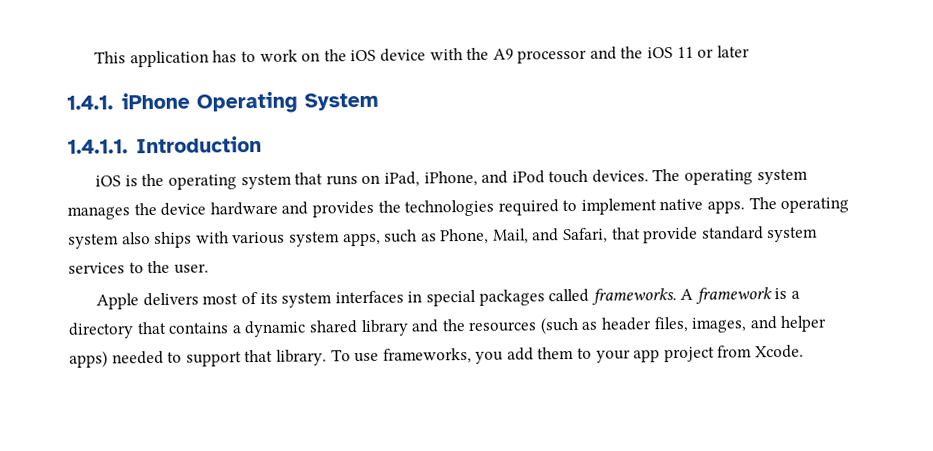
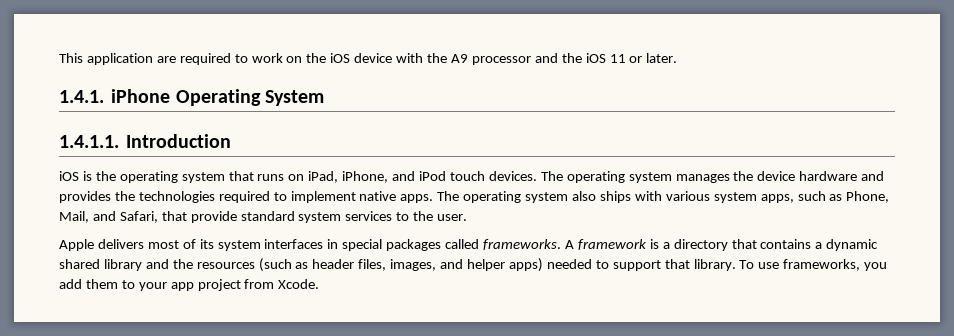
[212,50,238,63] has -> [156,53,231,65] are required
[716,45,750,58] later -> [646,53,678,63] later.

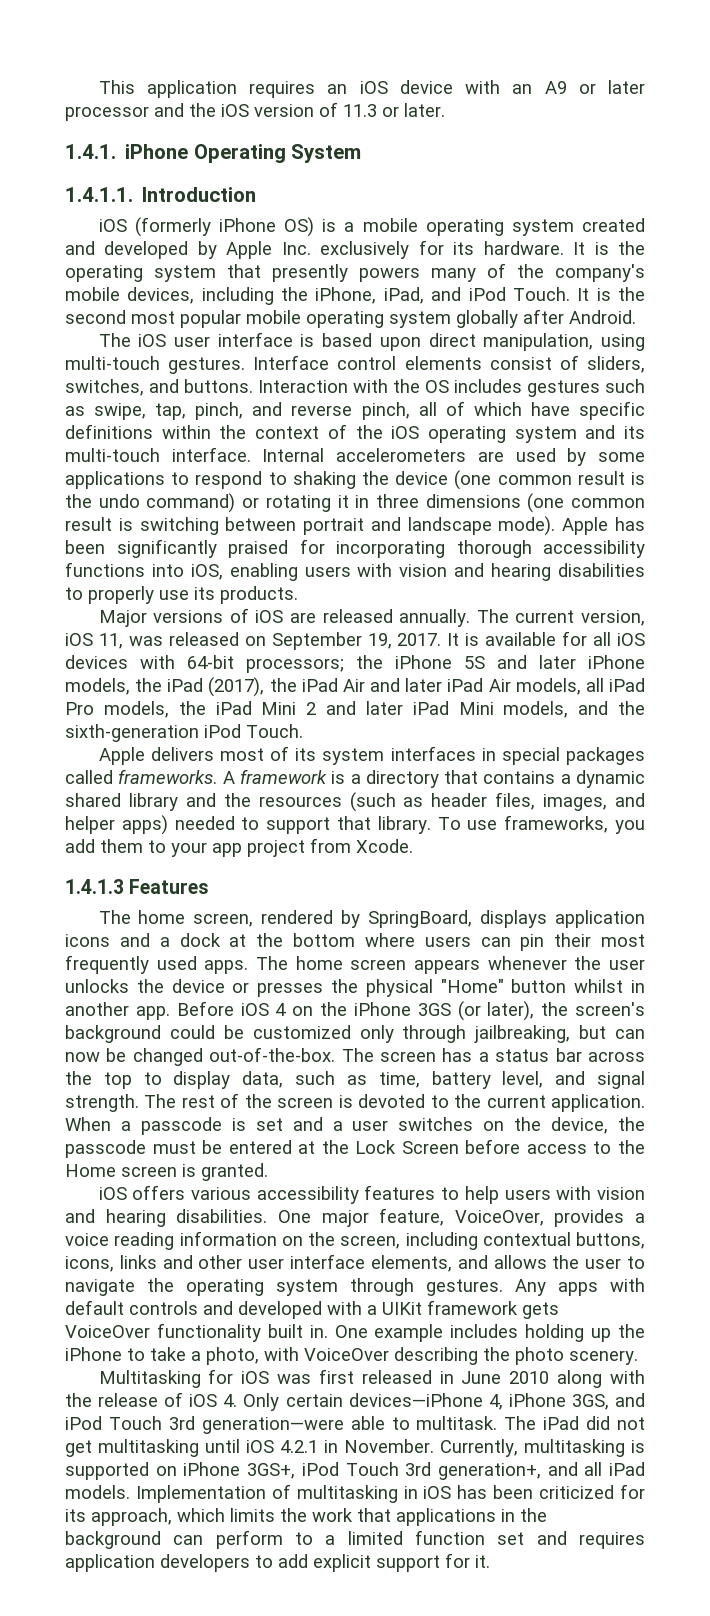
[156,53,468,65] are required to work on the iOS device with the A9 -> [249,80,645,98] requires an iOS device with an A9 or later
[609,54,626,63] 11 -> [254,102,377,117] version of 11.3
(79, 176) none -> [134,217,646,237] [65,240,586,259] (formerly iPhone OS) is a mobile operating system created and developed by Apple Inc. exclusively for its hardware. It
[257,171,885,183] [59,191,890,203] [59,211,468,223] runs on iPad, iPhone, and iPod touch devices. The operating system manages the device hardware and provides the technologies required to implement native apps. The operating system also ships with various system apps, such as Phone, Mail, and Safari, that provide standard system services to the user. -> [272,263,645,282] [65,287,646,305] [65,309,636,328] [98,332,645,351] [65,355,645,374] [65,379,645,397] [65,401,645,420] [65,424,645,443] [65,447,645,466] [65,470,645,490] [65,493,645,513] [65,516,645,536] [65,539,645,558] [65,562,646,581] [65,586,298,604] [98,608,646,627] [65,631,645,650] [65,655,645,673] [65,677,645,697] [65,701,645,718] [65,724,303,742] presently powers many of the company's mobile devices, including the iPhone, iPad, and iPod Touch. It is the second most popular mobile operating system globally after Android. // The iOS user interface is based upon direct manipulation, using multi-touch gestures. Interface control elements consist of sliders, switches, and buttons. Interaction with the OS includes gestures such as swipe, tap, pinch, and reverse pinch, all of which have specific definitions within the context of the iOS operating system and its multi-touch interface. Internal accelerometers are used by some applications to respond to shaking the device (one common result is the undo command) or rotating it in three dimensions (one common result is switching between portrait and landscape mode). Apple has been significantly praised for incorporating thorough accessibility functions into iOS, enabling users with vision and hearing disabilities to properly use its products. // Major versions of iOS are released annually. The current version, iOS 11, was released on September 19, 2017. It is available for all iOS devices with 64-bit processors; the iPhone 5S and later iPhone models, the iPad (2017), the iPad Air and later iPad Air models, all iPad Pro models, the iPad Mini 2 and later iPad Mini models, and the sixth-generation iPod Touch.
(320, 284) none -> [65,879,210,894] [98,910,645,928] [65,933,645,951] [65,955,645,974] [65,979,645,997] [65,1001,645,1021] [65,1025,645,1043] [65,1047,645,1066] [65,1071,645,1089] [65,1093,645,1112] [65,1117,646,1135] [65,1139,645,1158] [65,1163,268,1181] [98,1185,645,1204] [65,1208,645,1227] [65,1231,645,1250] [65,1254,645,1272] [65,1278,645,1296] [65,1300,559,1319] [65,1323,646,1342] [65,1347,638,1365] [98,1369,645,1388] [65,1392,645,1411] [65,1416,645,1434] [65,1439,645,1457] [65,1462,645,1480] [65,1484,646,1503] [65,1508,547,1526] [65,1530,645,1549] [65,1553,490,1572] // 1.4.1.3 Features // The home screen, rendered by SpringBoard, displays application icons and a dock at the bottom where users can pin their most frequently used apps. The home screen appears whenever the user unlocks the device or presses the physical "Home" button whilst in another app. Before iOS 4 on the iPhone 3GS (or later), the screen's background could be customized only through jailbreaking, but can now be changed out-of-the-box. The screen has a status bar across the top to display data, such as time, battery level, and signal strength. The rest of the screen is devoted to the current application. When a passcode is set and a user switches on the device, the passcode must be entered at the Lock Screen before access to the Home screen is granted. // iOS offers various accessibility features to help users with vision and hearing disabilities. One major feature, VoiceOver, provides a voice reading information on the screen, including contextual buttons, icons, links and other user interface elements, and allows the user to navigate the operating system through gestures. Any apps with default controls and developed with a UIKit framework gets VoiceOver functionality built in. One example includes holding up the iPhone to take a photo, with VoiceOver describing the photo scenery. // Multitasking for iOS was first released in June 2010 along with the release of iOS 4. Only certain devices—iPhone 4, iPhone 3GS, and iPod Touch 3rd generation—were able to multitask. The iPad did not get multitasking until iOS 4.2.1 in November. Currently, multitasking is supported on iPhone 3GS+, iPod Touch 3rd generation+, and all iPad models. Implementation of multitasking in iOS has been criticized for its approach, which limits the work that applications in the background can perform to a limited function set and requires application developers to add explicit support for it.

